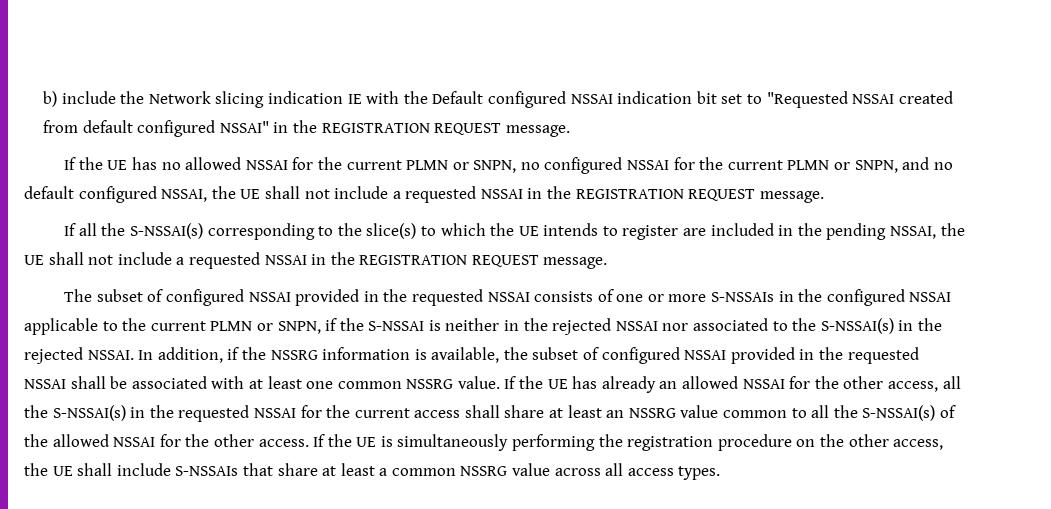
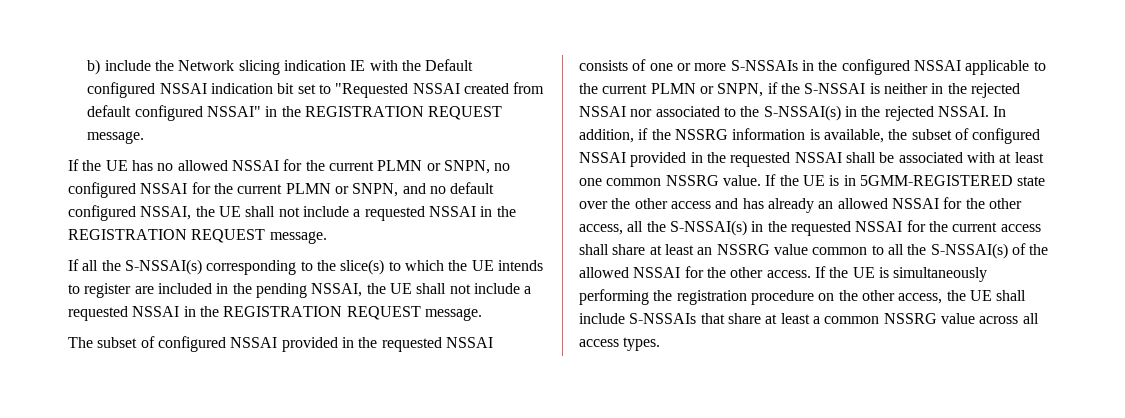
(568, 384) none -> [829,175,1046,186] [579,198,739,209] is in 5GMM-REGISTERED state over the other access and

